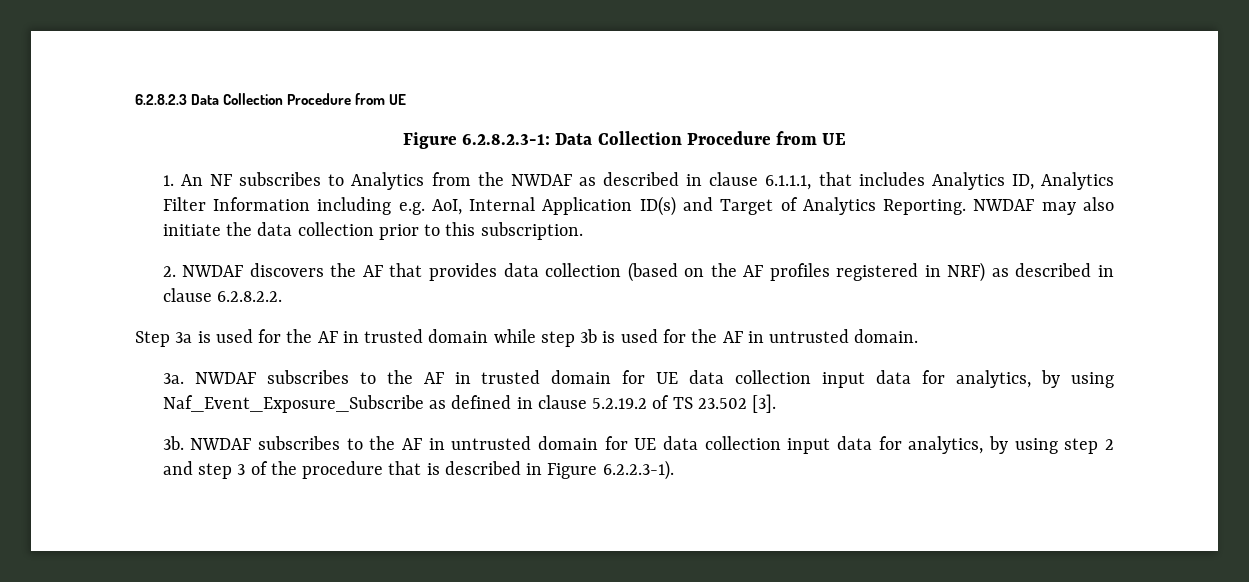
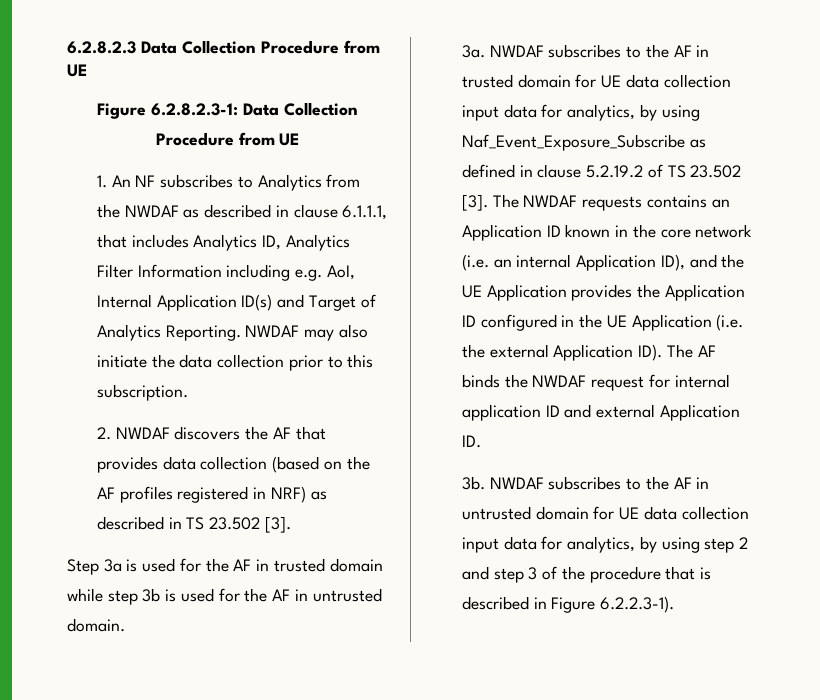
[162,288,283,302] clause 6.2.8.2.2. -> [186,516,291,533] TS 23.502 [3].
(777, 403) none -> [492,194,730,211] [461,224,753,241] [461,254,745,271] [461,284,745,301] [461,314,744,331] [461,344,716,361] [461,374,730,391] [461,404,740,421] [461,435,481,448] The NWDAF requests contains an Application ID known in the core network (i.e. an internal Application ID), and the UE Application provides the Application ID configured in the UE Application (i.e. the external Application ID). The AF binds the NWDAF request for internal application ID and external Application ID.

